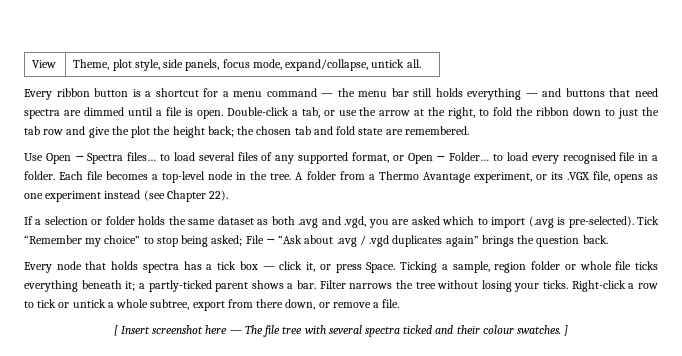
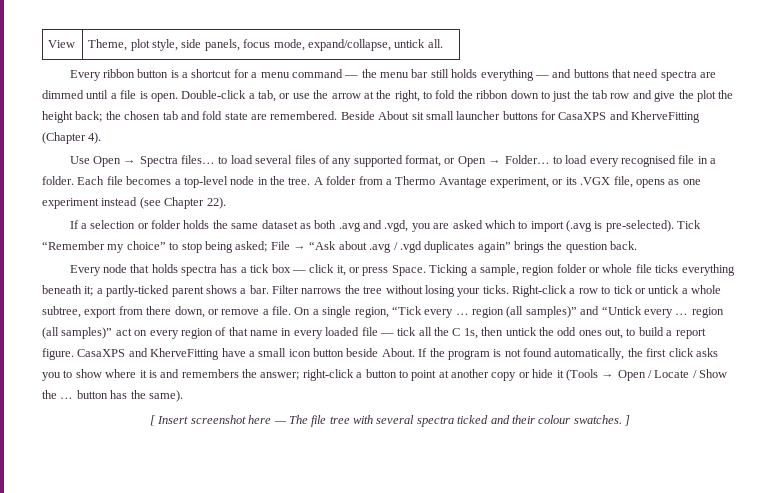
(469, 130) none -> [340,111,701,123] [42,132,102,144] Beside About sit small launcher buttons for CasaXPS and KherveFitting (Chapter 4).
(400, 303) none -> [294,306,724,318] [42,327,706,339] [42,348,718,360] [42,369,728,381] [42,390,183,402] On a single region, “Tick every … region (all samples)” and “Untick every … region (all samples)” act on every region of that name in every loaded file — tick all the C 1s, then untick the odd ones out, to build a report figure. CasaXPS and KherveFitting have a small icon button beside About. If the program is not found automatically, the first click asks you to show where it is and remembers the answer; right-click a button to point at another copy or hide it (Tools → Open / Locate / Show the … button has the same).

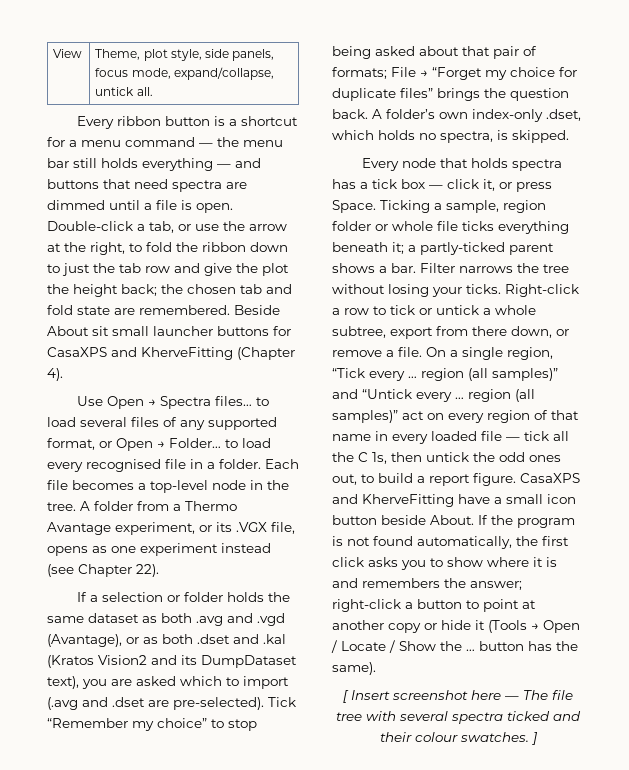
[384,220,409,232] .vgd, -> [257,613,285,626] [47,634,286,647] [47,655,297,668] [47,676,79,689] .vgd (Avantage), or as both .dset and .kal (Kratos Vision2 and its DumpDataset text),
[594,221,603,229] is -> [82,697,169,707] and .dset are
[235,241,638,253] asked; File → “Ask about .avg / .vgd duplicates again” brings the question back. -> [375,46,537,59] [332,67,577,80] [332,88,569,101] [332,109,581,122] [332,130,569,143] asked about that pair of formats; File → “Forget my choice for duplicate files” brings the question back. A folder’s own index-only .dset, which holds no spectra, is skipped.

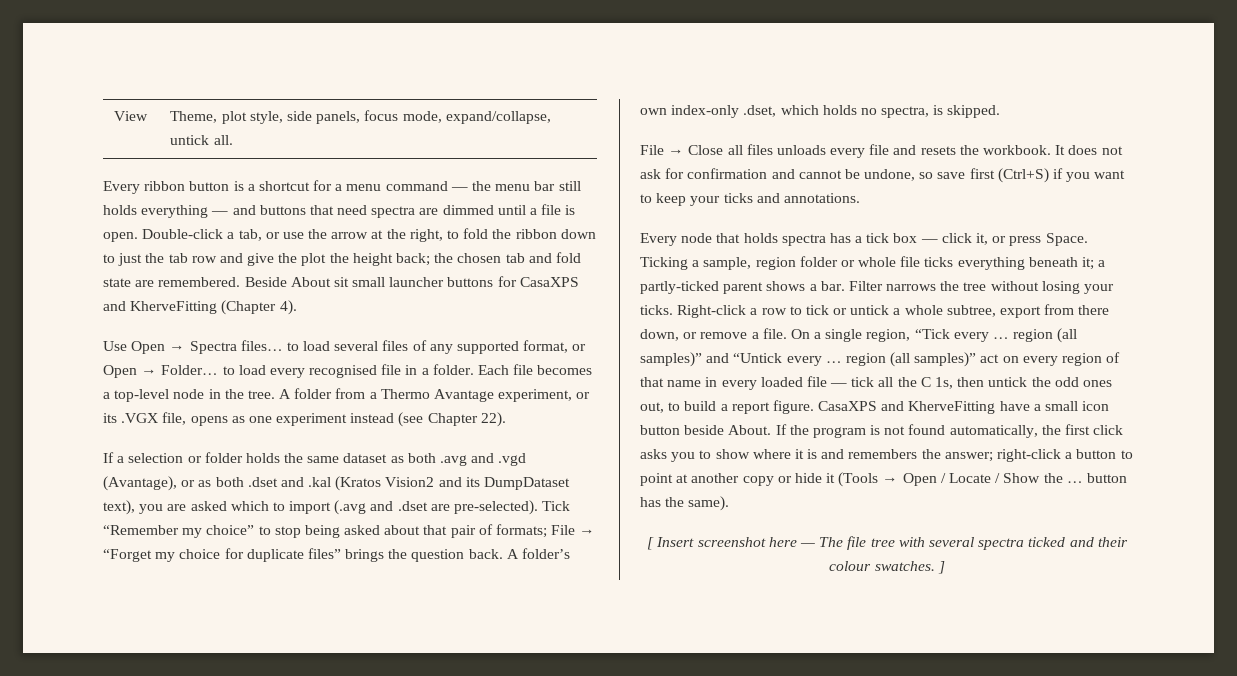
(569, 136) none -> [640,144,1123,158] [640,168,1126,183] [640,193,860,206] // File → Close all files unloads every file and resets the workbook. It does not ask for confirmation and cannot be undone, so save first (Ctrl+S) if you want to keep your ticks and annotations.

